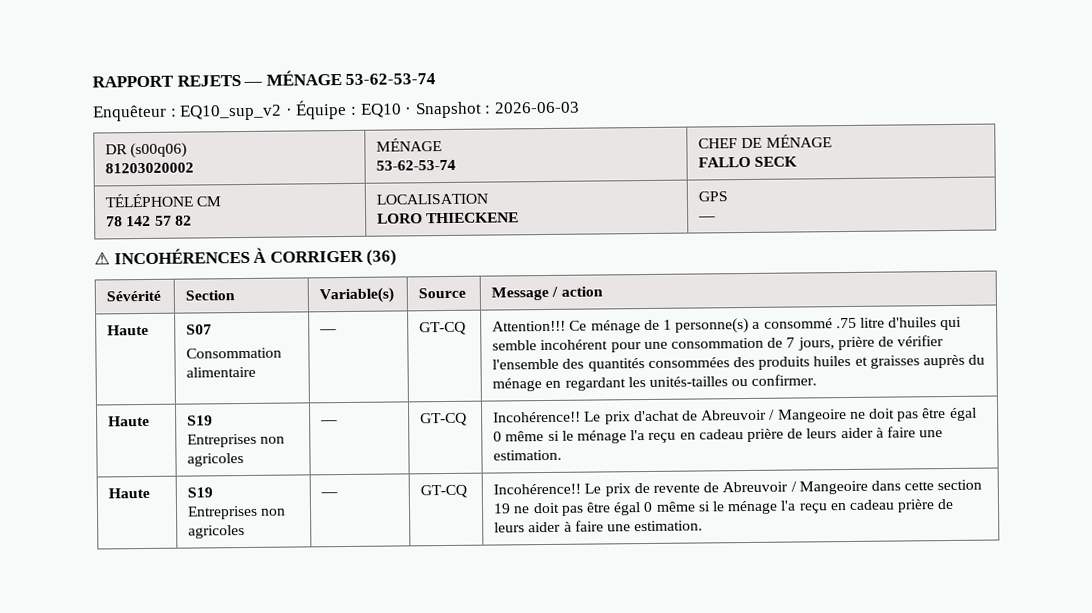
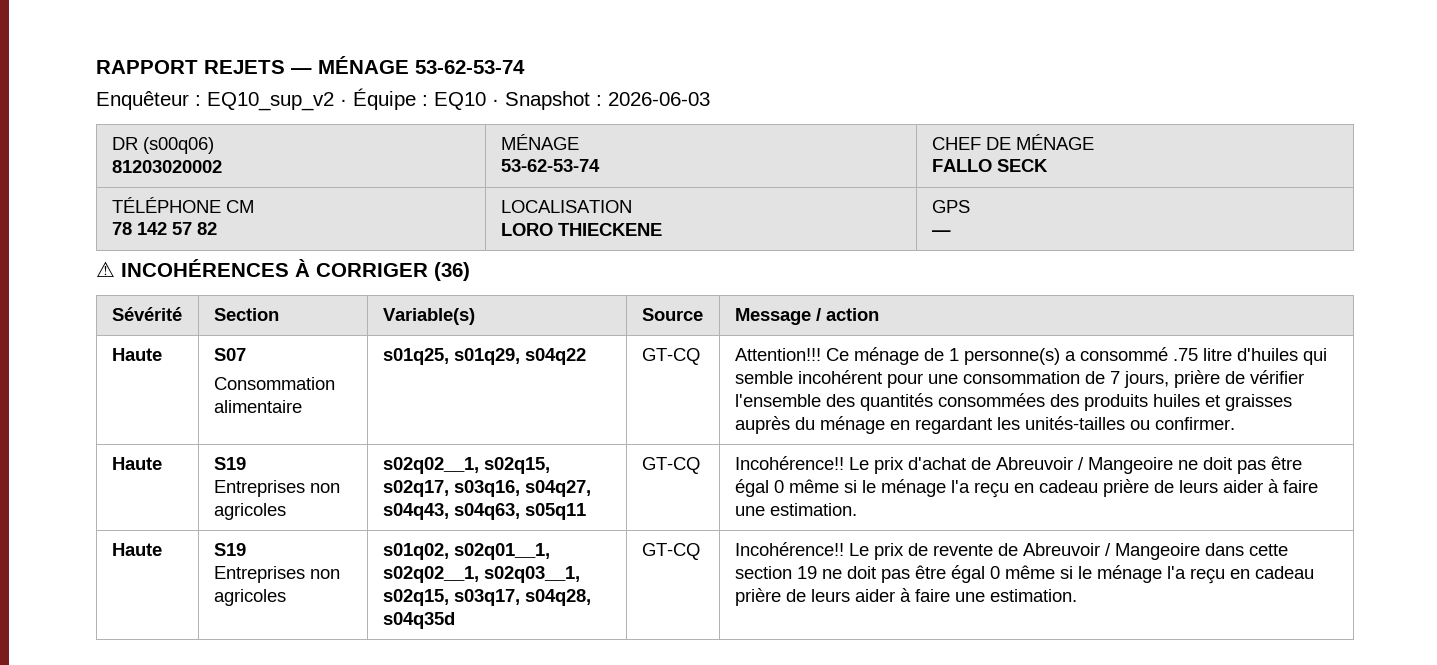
[319,329,338,334] — -> [382,348,586,365] s01q25, s01q29, s04q22
[320,420,339,425] — -> [382,457,550,474] [382,480,591,497] [382,503,586,520] s02q02__1, s02q15, s02q17, s03q16, s04q27, s04q43, s04q63, s05q11
[320,492,339,497] — -> [382,543,550,560] [382,566,580,583] [382,589,591,606] [382,612,455,629] s01q02, s02q01__1, s02q02__1, s02q03__1, s02q15, s03q17, s04q28, s04q35d

